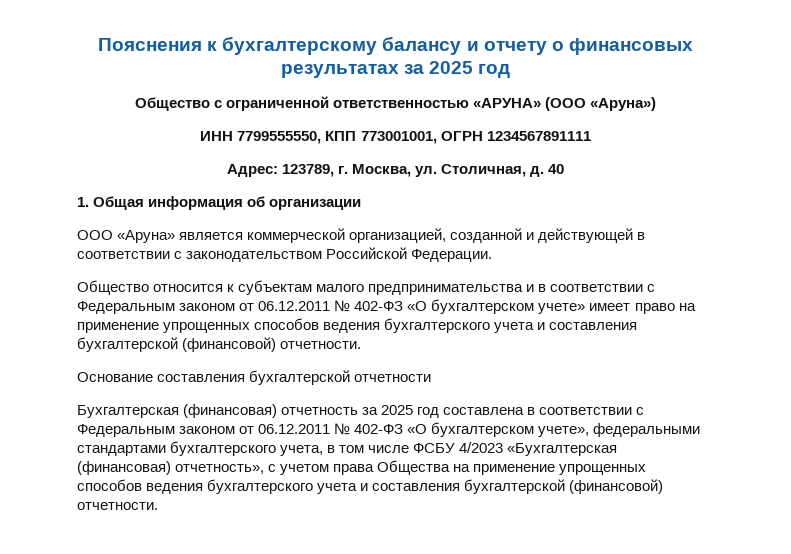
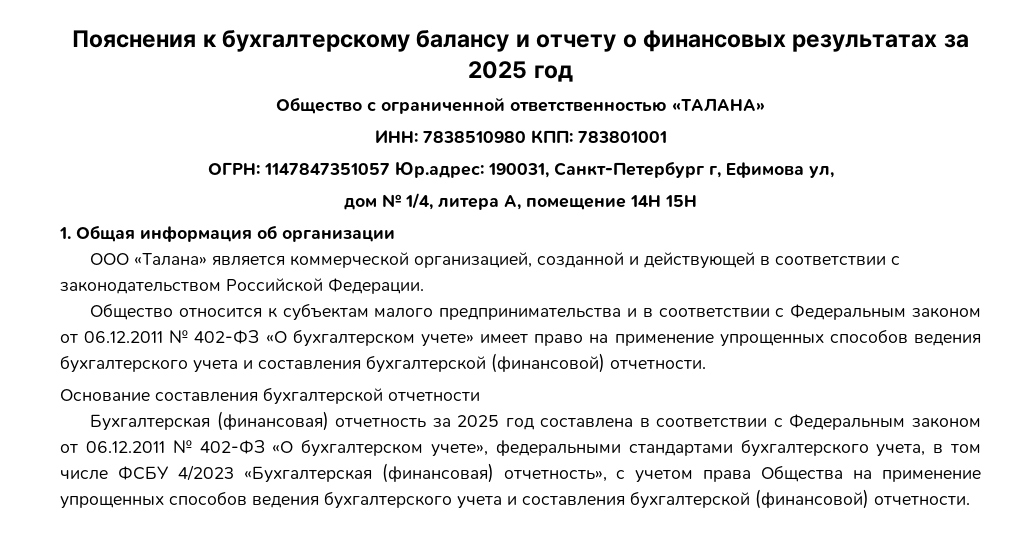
[473,97,657,111] [200,131,591,144] [226,164,565,177] «АРУНА» (ООО «Аруна») // ИНН 7799555550, КПП 773001001, ОГРН 1234567891111 // Адрес: 123789, г. Москва, ул. Столичная, д. 40 -> [672,98,765,112] [374,129,667,144] [207,161,834,178] [344,193,697,210] «ТАЛАНА» // ИНН: 7838510980 КПП: 783801001 // ОГРН: 1147847351057 Юр.адрес: 190031, Санкт-Петербург г, Ефимова ул, // дом № 1/4, литера А, помещение 14Н 15Н
[117,230,176,243] «Аруна» -> [134,253,208,266] «Талана»

